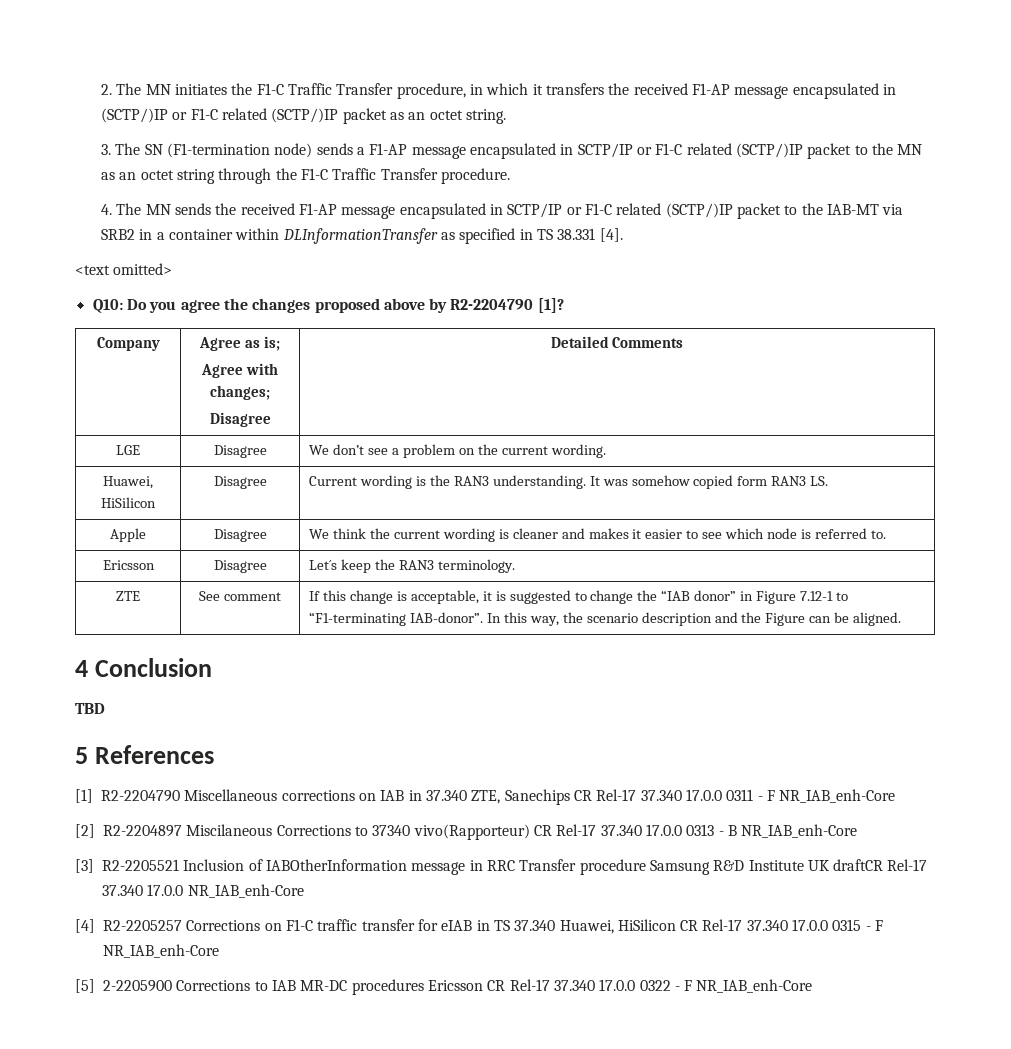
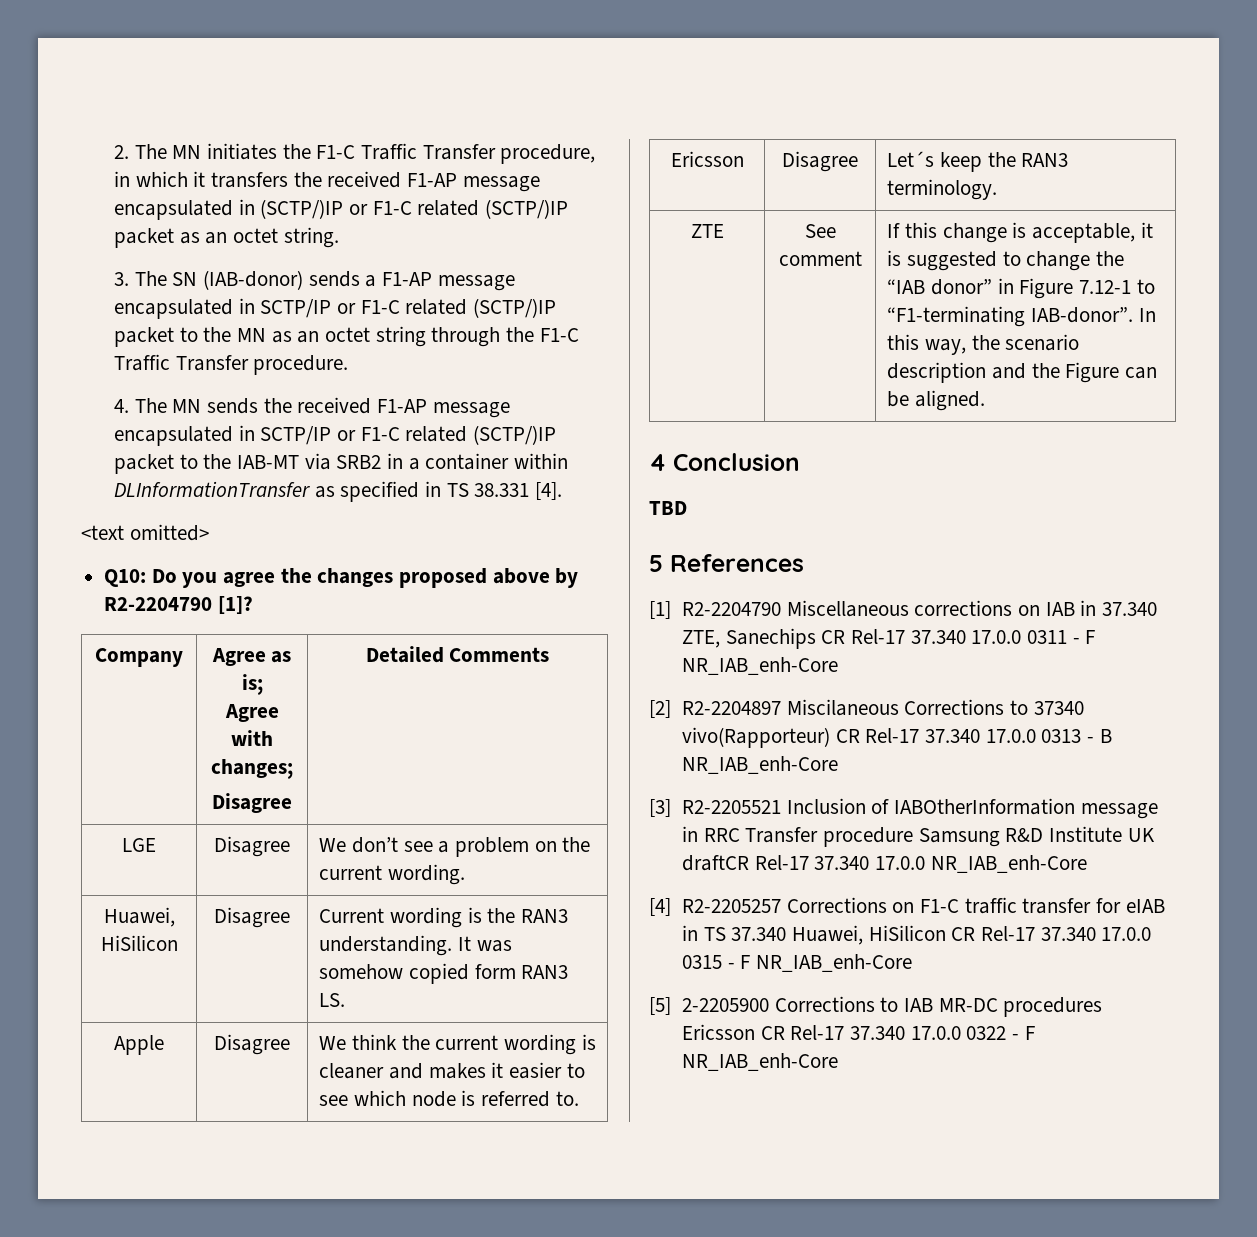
[167,143,313,158] (F1-termination node) -> [202,270,303,290] (IAB-donor)

